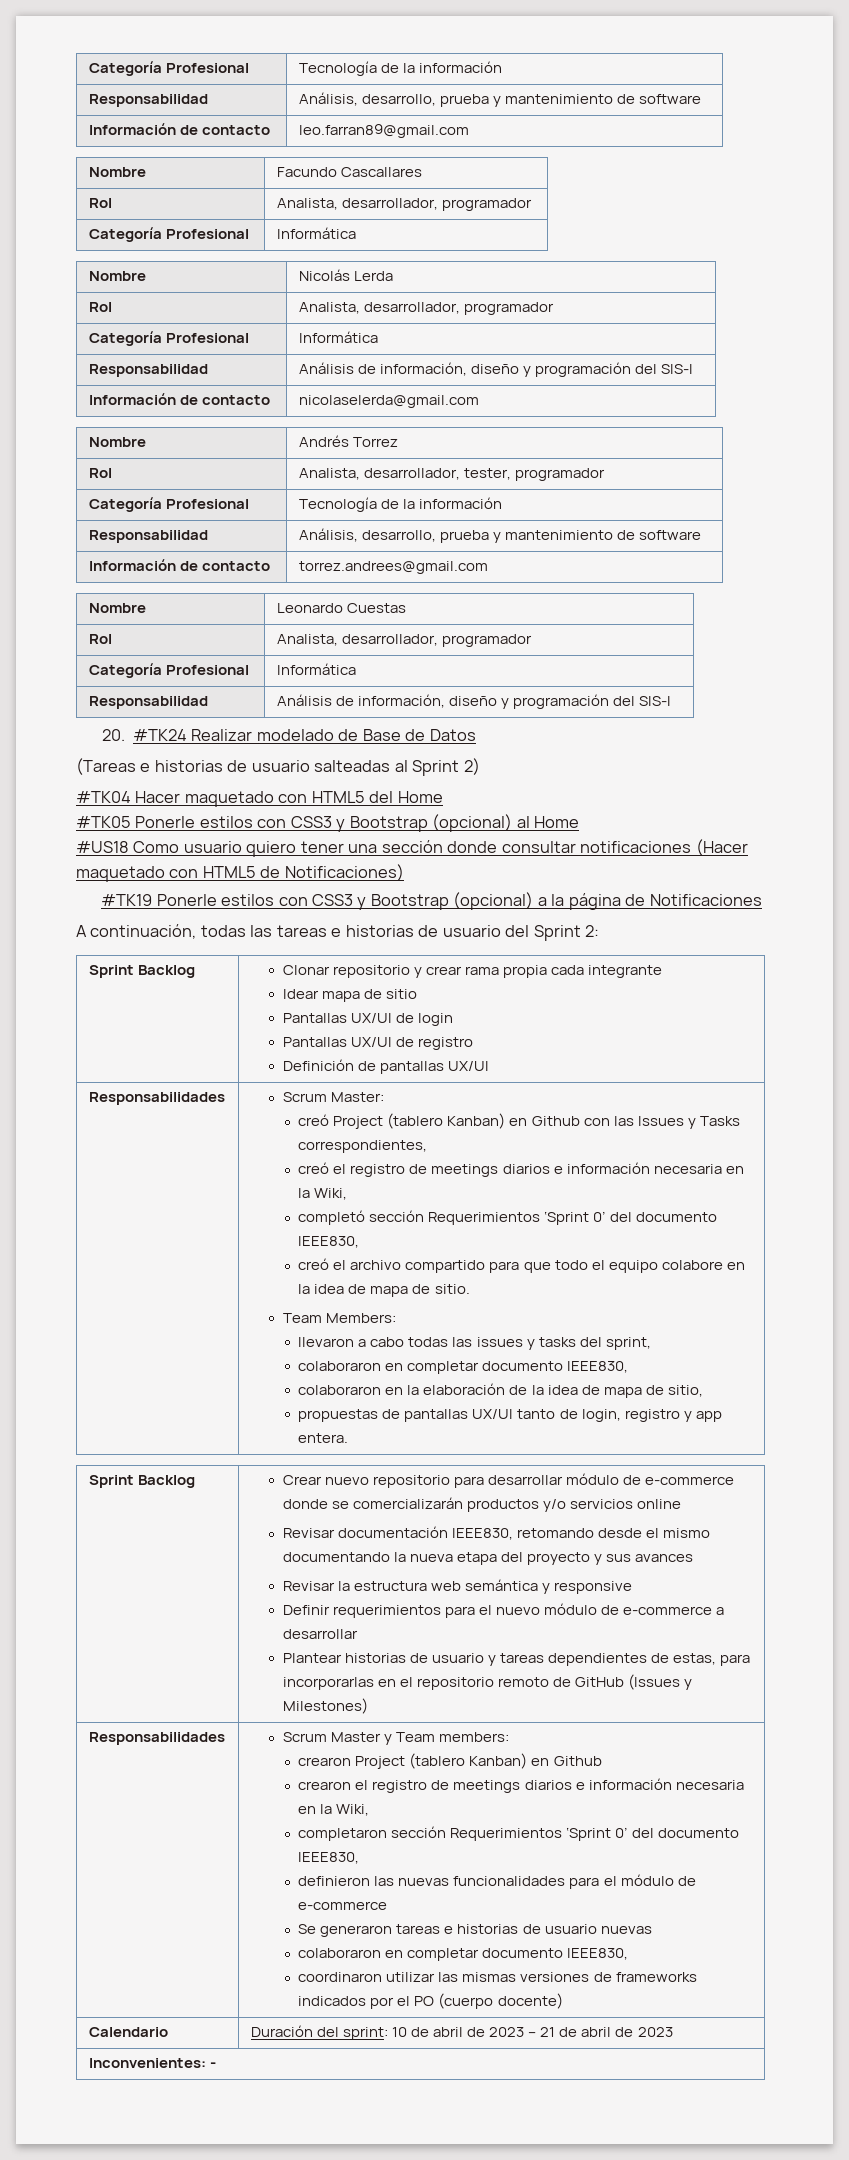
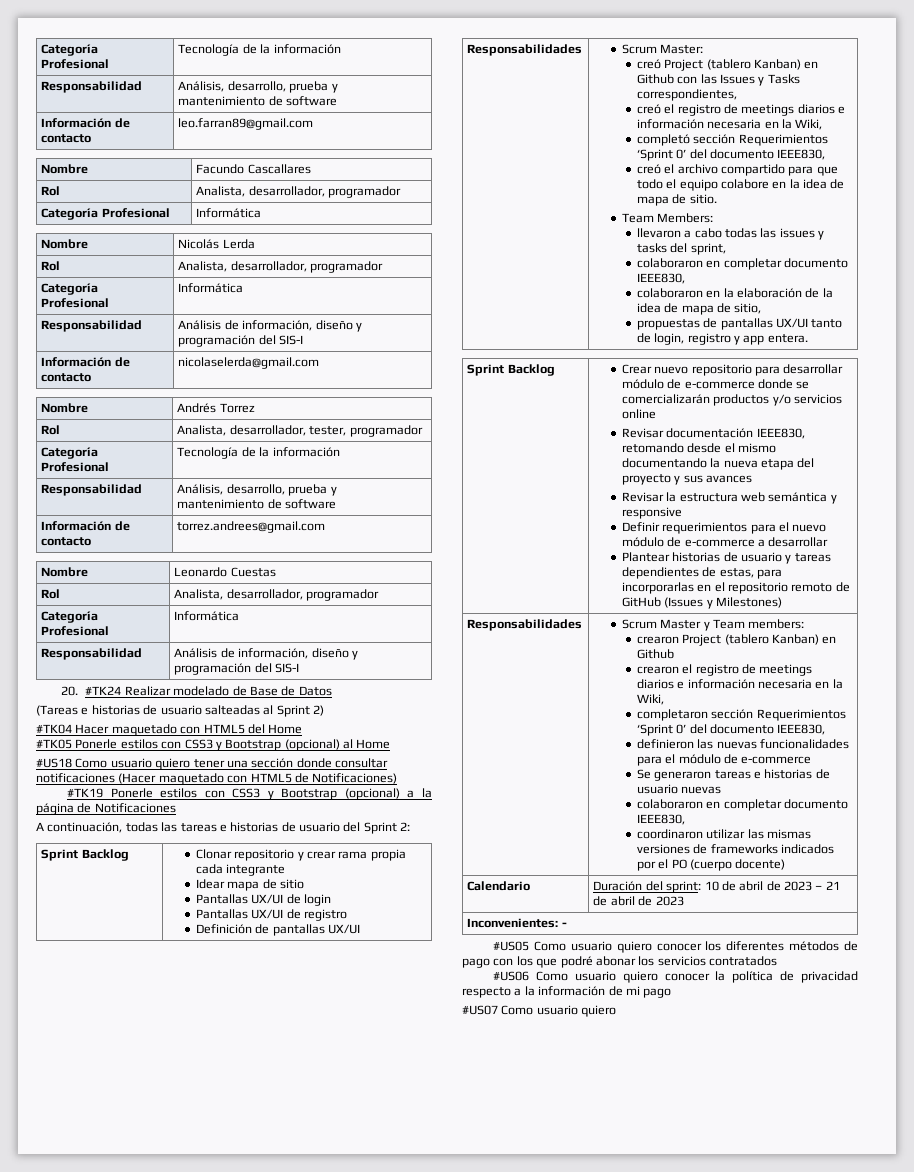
(216, 2065) none -> [493,941,858,953] [462,956,777,968] [493,971,858,983] [462,986,672,998] [462,1005,617,1017] // #US05 Como usuario quiero conocer los diferentes métodos de pago con los que podré abonar los servicios contratados // #US06 Como usuario quiero conocer la política de privacidad respecto a la información de mi pago // #US07 Como usuario quiero

